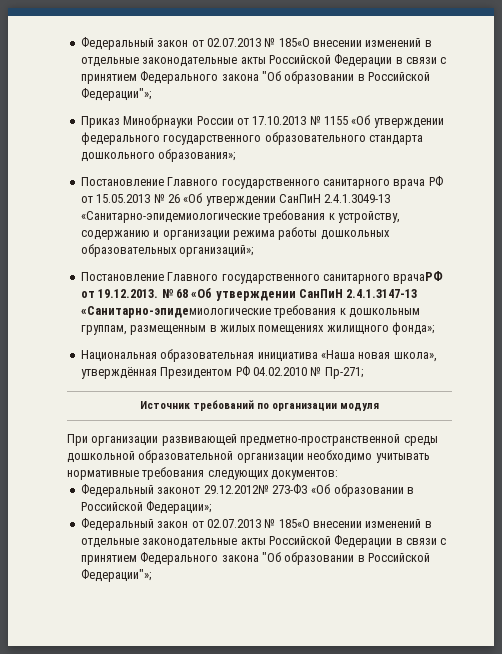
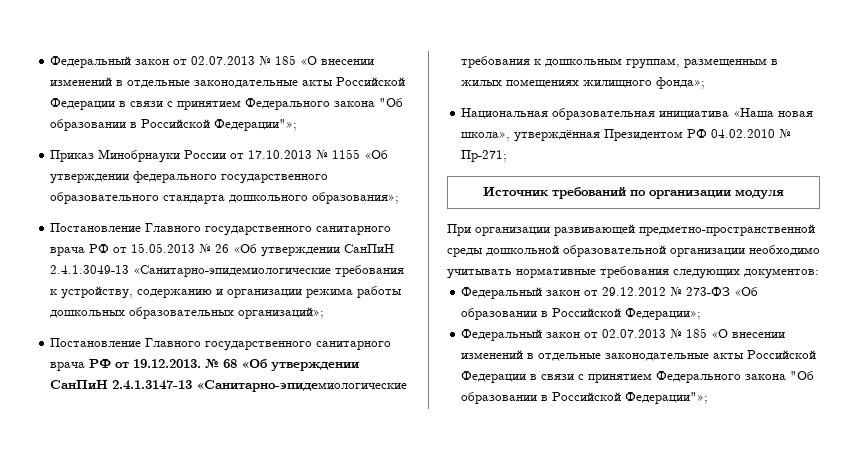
[80,37,310,50] Федеральный закон от 02.07.2013 № 185«О -> [50,55,318,68] Федеральный закон от 02.07.2013 № 185 «О
[393,271,444,284] врачаРФ -> [50,358,112,371] врача РФ
[157,485,269,494] законот 29.12.2012№ -> [546,286,683,296] закон от 29.12.2012 №
[278,519,310,528] 185«О -> [686,328,729,338] 185 «О

